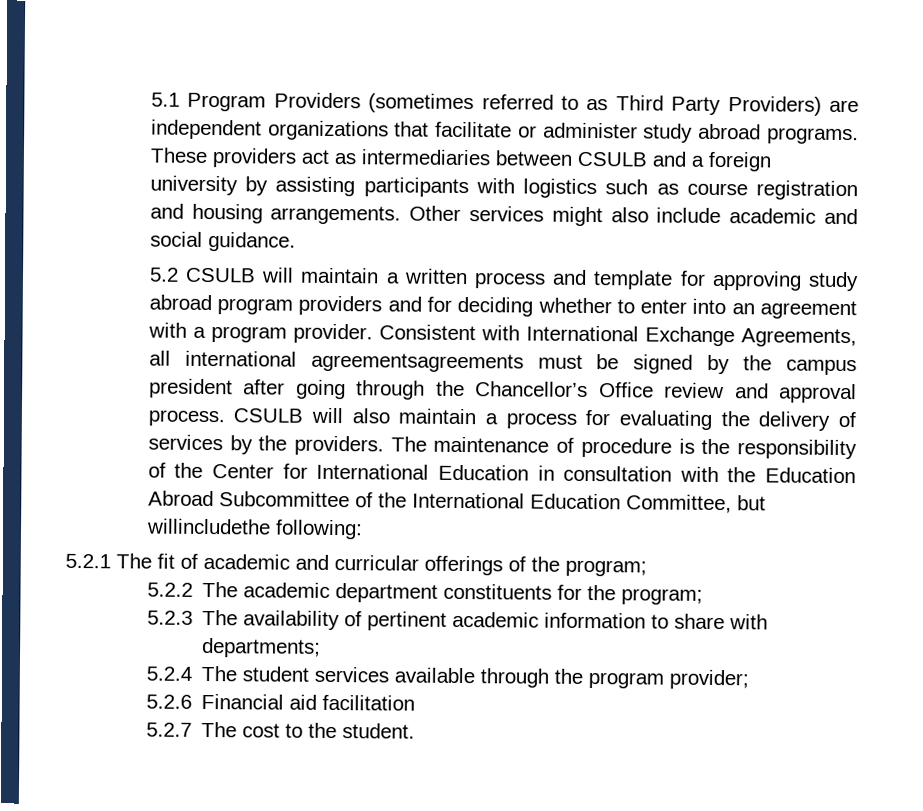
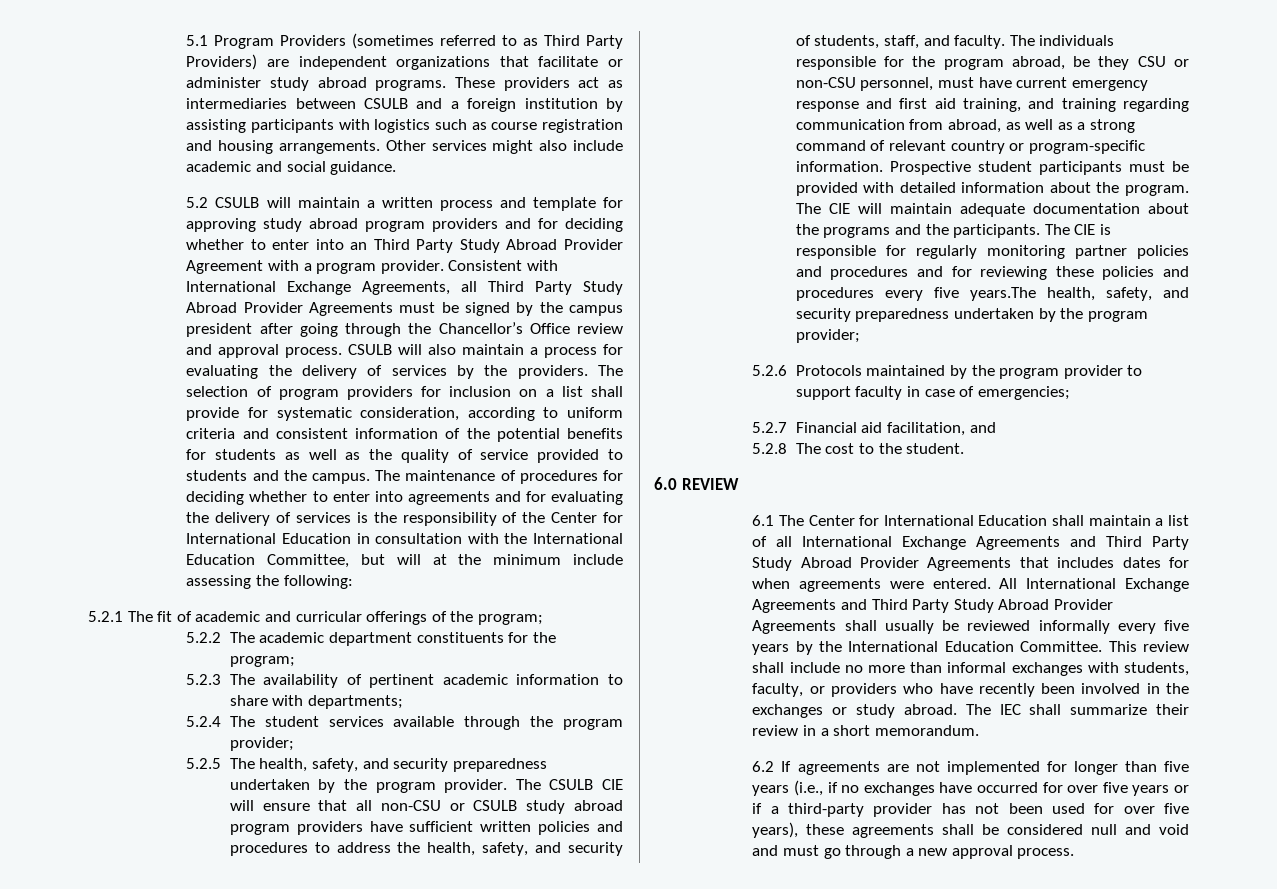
[149,175,238,196] university -> [524,98,598,109] institution
[759,300,857,320] agreement -> [373,239,623,253] [186,260,264,274] Third Party Study Abroad Provider Agreement
[184,350,524,373] international agreementsagreements -> [488,281,624,295] [186,302,394,316] Third Party Study Abroad Provider Agreements
[433,436,672,458] maintenance of procedure -> [186,386,623,400] [186,407,623,421] [186,428,623,442] [186,449,623,463] [186,470,623,484] [186,491,623,505] [186,512,351,526] selection of program providers for inclusion on a list shall provide for systematic consideration, according to uniform criteria and consistent information of the potential benefits for students as well as the quality of service provided to students and the campus. The maintenance of procedures for deciding whether to enter into agreements and for evaluating the delivery of services
[765,467,857,484] [147,490,766,514] [145,518,271,535] Education Abroad Subcommittee of the International Education Committee, but willincludethe -> [532,533,623,544] [186,554,623,568] [186,575,279,589] International Education Committee, but will at the minimum include assessing the
[145,693,416,711] [145,722,192,737] 5.2.6 Financial aid facilitation // 5.2.7 -> [186,758,547,772] [229,779,623,793] [229,800,623,814] [229,821,623,835] [229,842,624,856] [795,35,1115,49] [795,56,1189,70] [795,77,1148,91] [795,98,1189,112] [795,119,1135,133] [795,140,1145,154] [795,161,1189,175] [795,182,1189,196] [795,203,1189,217] [795,224,1111,238] [795,245,1189,259] [795,266,1189,280] [795,287,1189,301] [795,308,1148,322] [795,329,860,343] [752,365,1143,379] [795,386,1070,400] [752,422,996,436] [752,443,788,454] 5.2.5 The health, safety, and security preparedness undertaken by the program provider. The CSULB CIE will ensure that all non-CSU or CSULB study abroad program providers have sufficient written policies and procedures to address the health, safety, and security of students, staff, and faculty. The individuals responsible for the program abroad, be they CSU or non-CSU personnel, must have current emergency response and first aid training, and training regarding communication from abroad, as well as a strong command of relevant country or program-specific information. Prospective student participants must be provided with detailed information about the program. The CIE will maintain adequate documentation about the programs and the participants. The CIE is responsible for regularly monitoring partner policies and procedures and for reviewing these policies and procedures every five years.The health, safety, and security preparedness undertaken by the program provider; // 5.2.6 Protocols maintained by the program provider to support faculty in case of emergencies; // 5.2.7 Financial aid facilitation, and // 5.2.8
(416, 731) none -> [654,477,739,490] [752,515,1189,526] [752,536,1189,550] [752,557,1189,571] [752,578,1189,592] [752,599,1113,613] [752,620,1189,634] [752,641,1189,655] [752,662,1189,676] [752,683,1189,697] [752,704,1189,718] [752,725,979,736] [752,761,1189,775] [752,780,1189,796] [752,803,1189,817] [752,822,1189,838] [752,845,1075,859] // 6.0 REVIEW // 6.1 The Center for International Education shall maintain a list of all International Exchange Agreements and Third Party Study Abroad Provider Agreements that includes dates for when agreements were entered. All International Exchange Agreements and Third Party Study Abroad Provider Agreements shall usually be reviewed informally every five years by the International Education Committee. This review shall include no more than informal exchanges with students, faculty, or providers who have recently been involved in the exchanges or study abroad. The IEC shall summarize their review in a short memorandum. // 6.2 If agreements are not implemented for longer than five years (i.e., if no exchanges have occurred for over five years or if a third-party provider has not been used for over five years), these agreements shall be considered null and void and must go through a new approval process.

